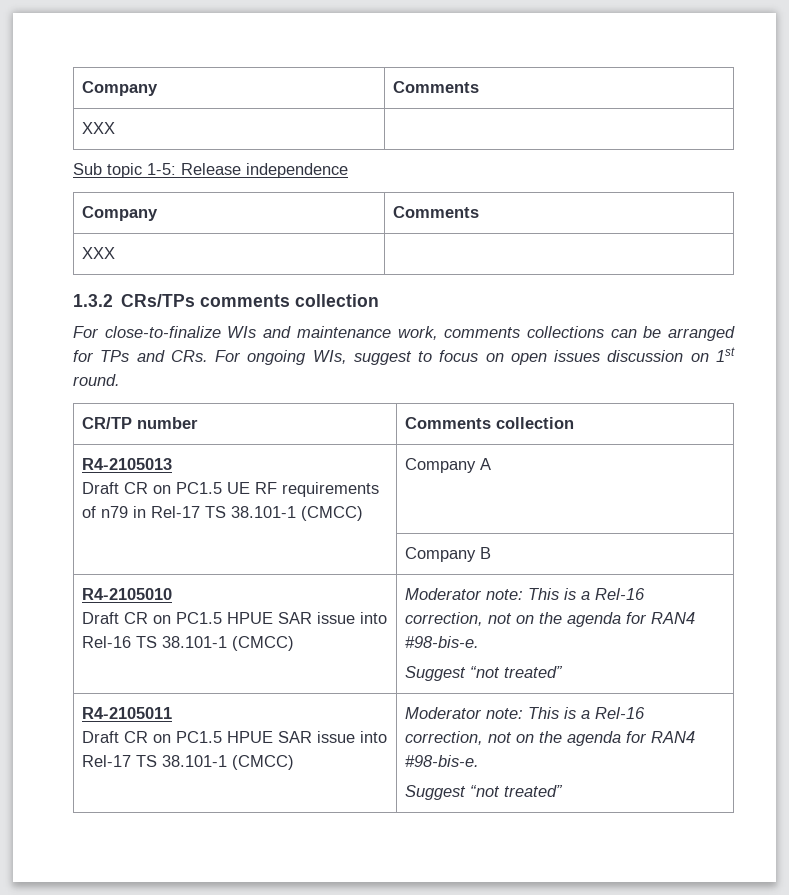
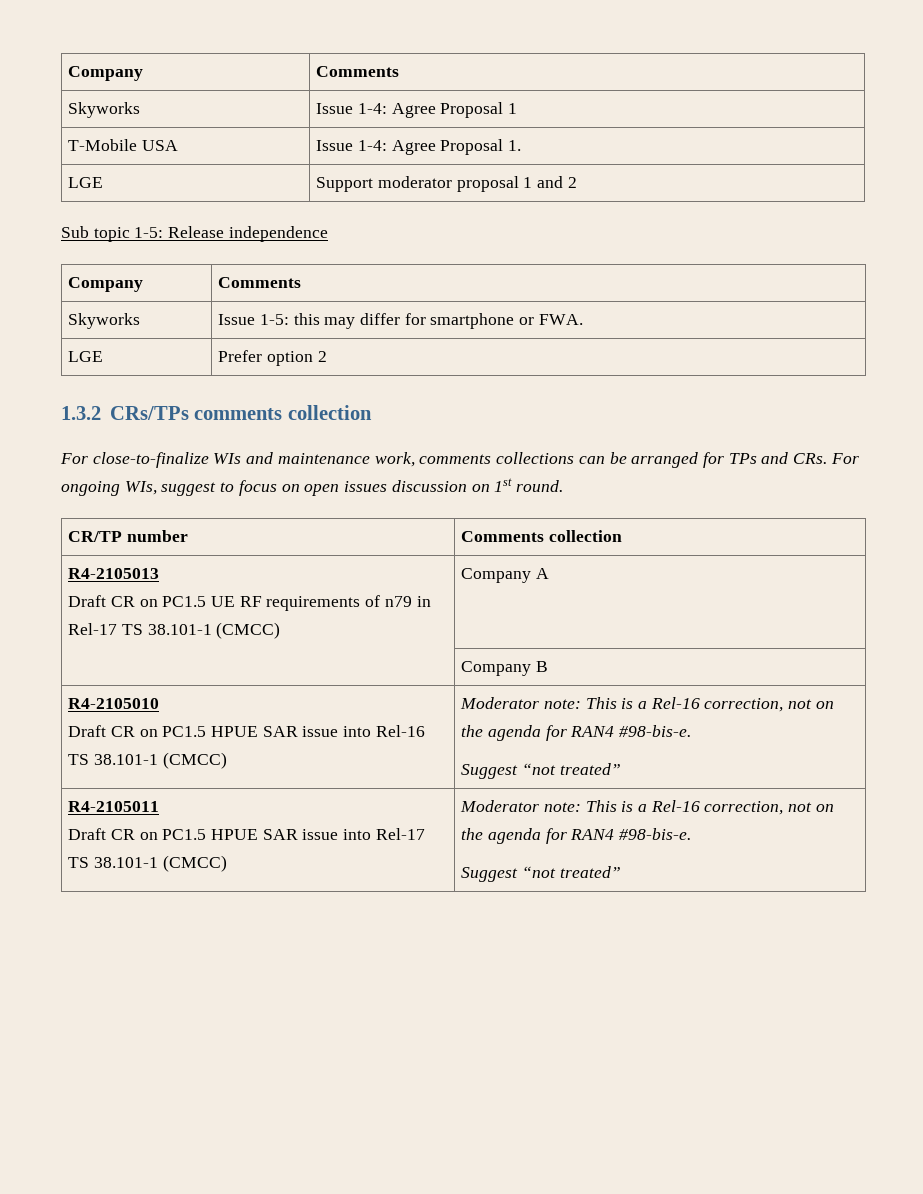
[82,81,159,96] [393,81,480,93] [82,122,116,134] Company | Comments // XXX | -> [68,66,144,81] [316,66,400,77] [68,102,141,118] [316,102,517,118] [68,139,178,151] [316,139,521,155] [68,177,104,188] [316,176,577,192] Company | Comments // Skyworks | Issue 1-4: Agree Proposal 1 // T-Mobile USA | Issue 1-4: Agree Proposal 1. // LGE | Support moderator proposal 1 and 2
[82,247,116,259] XXX | -> [68,313,141,329] [218,313,583,329] [68,351,104,362] [218,350,327,366] Skyworks | Issue 1-5: this may differ for smartphone or FWA. // LGE | Prefer option 2

